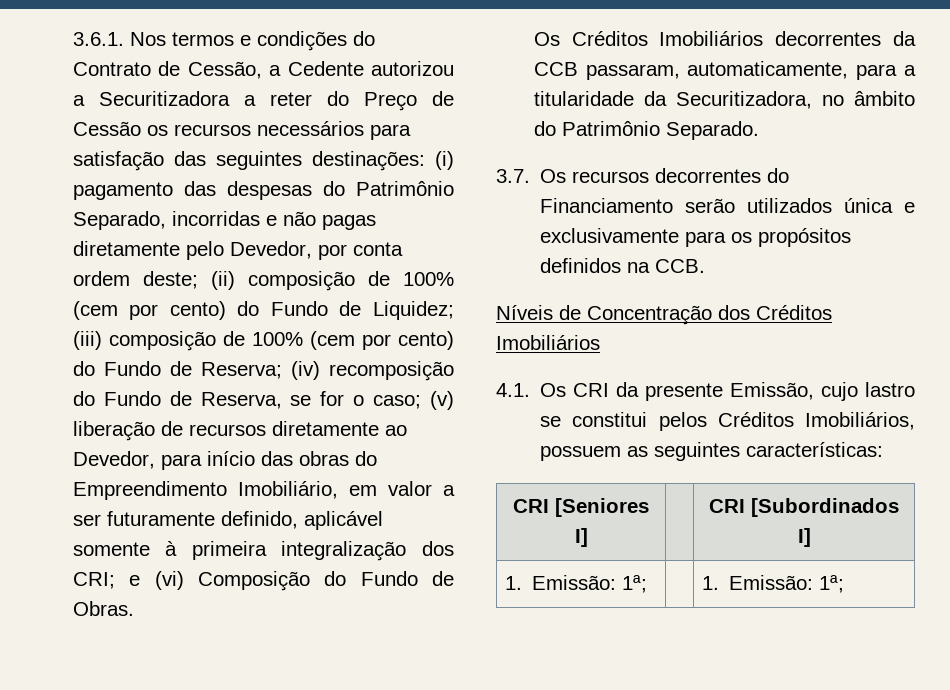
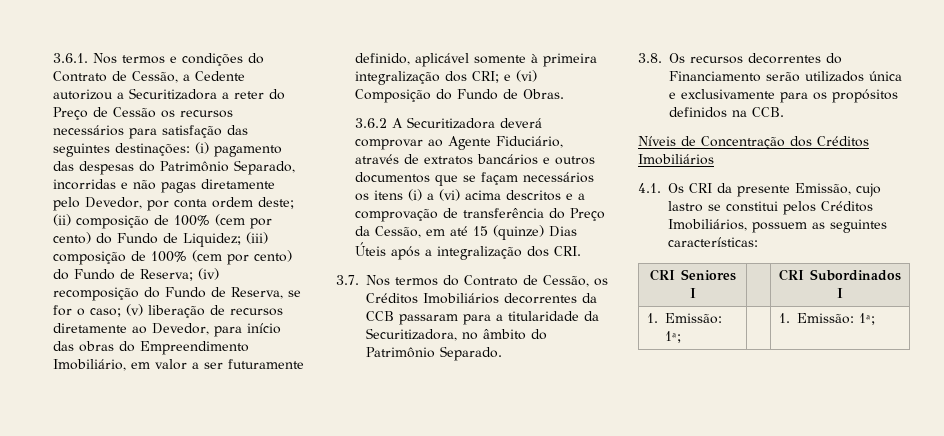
[533,32,560,46] Os -> [355,117,543,129] [355,136,564,150] [355,154,596,165] [355,172,595,186] [355,189,586,201] [355,208,606,222] [355,225,578,240] [355,242,582,260] [336,275,608,287] 3.6.2 A Securitizadora deverá comprovar ao Agente Fiduciário, através de extratos bancários e outros documentos que se façam necessários os itens (i) a (vi) acima descritos e a comprovação de transferência do Preço da Cessão, em até 15 (quinze) Dias Úteis após a integralização dos CRI. // 3.7. Nos termos do Contrato de Cessão, os
[585,61,849,80] passaram, automaticamente, -> [399,314,458,325] passaram
[496,169,530,183] 3.7. -> [638,53,662,63] 3.8.
[555,498,649,517] [574,528,588,547] [709,498,899,517] [797,528,811,547] [Seniores I] | | CRI [Subordinados I] -> [680,269,736,281] [689,288,696,298] [779,269,901,281] [837,288,843,298] Seniores I | | CRI Subordinados I

